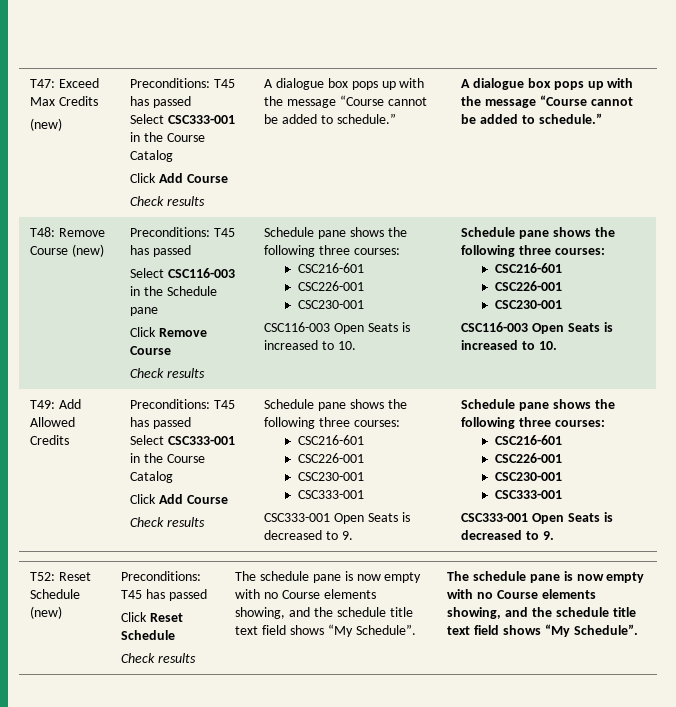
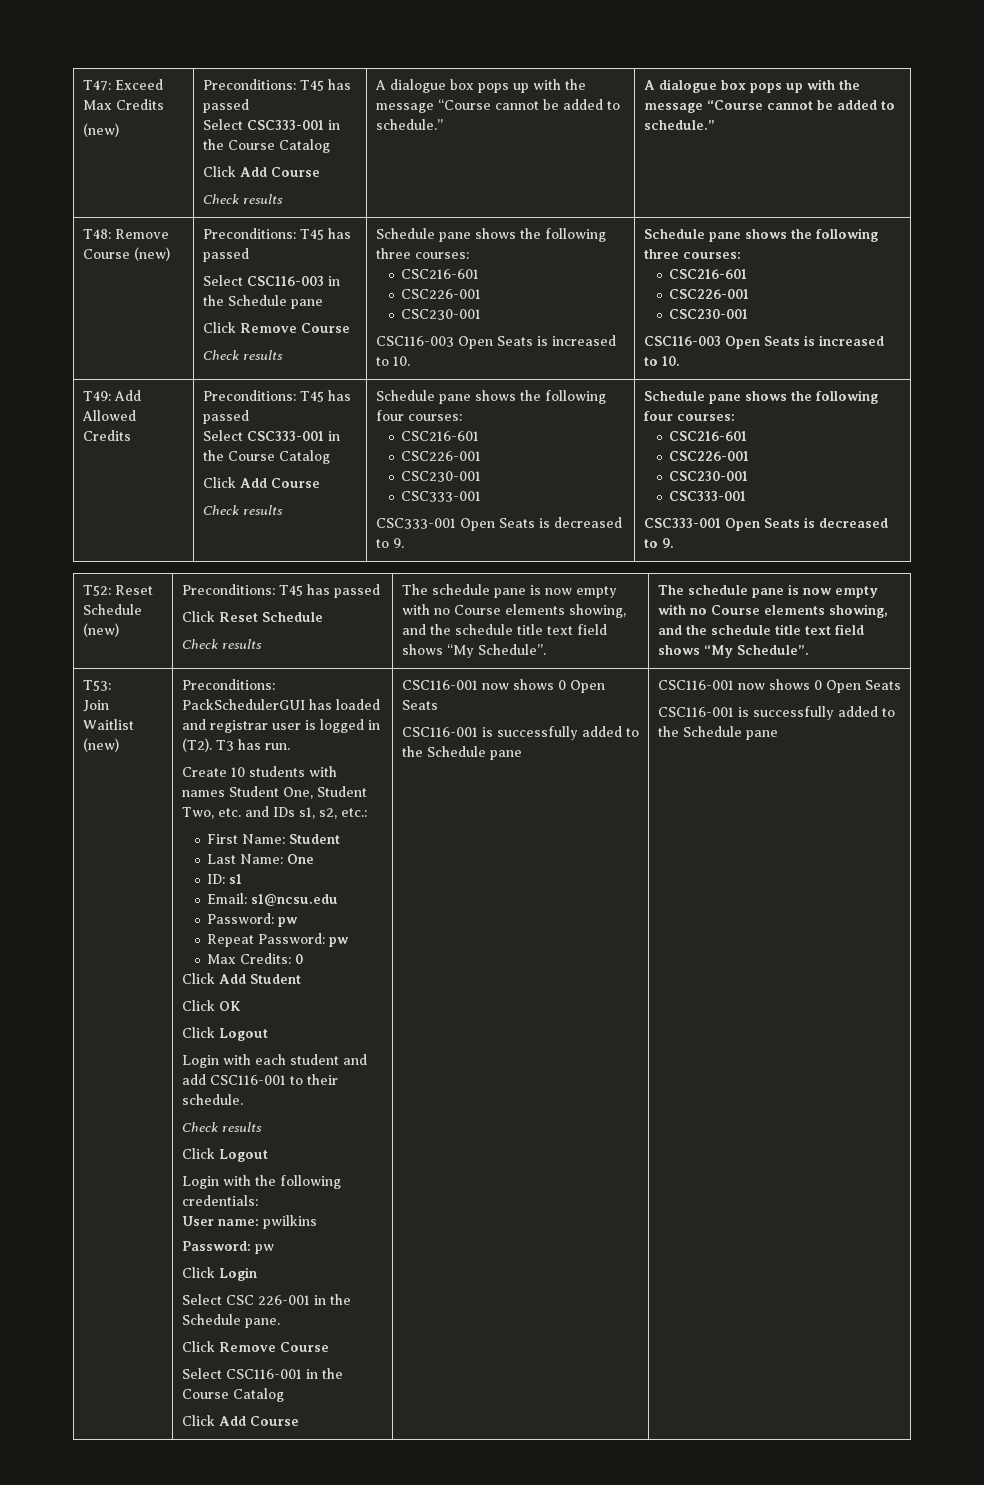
[319,417,351,427] three -> [375,410,404,421] four
[519,417,552,427] three -> [643,411,673,421] four
(638, 629) none -> [82,680,111,691] [82,700,109,712] [82,719,134,730] [82,738,119,752] [181,679,275,690] [181,699,380,710] [181,719,380,733] [181,738,290,752] [181,766,337,777] [181,786,367,799] [181,806,367,819] [207,834,341,844] [207,854,315,864] [207,874,243,884] [207,893,339,906] [207,913,299,927] [207,933,350,947] [207,953,304,964] [181,973,301,984] [181,1000,241,1011] [181,1027,268,1041] [181,1054,367,1068] [181,1074,338,1085] [181,1094,243,1105] [181,1122,262,1132] [181,1148,268,1162] [181,1175,341,1189] [181,1195,258,1206] [181,1215,317,1229] [181,1241,274,1254] [181,1267,257,1281] [181,1294,351,1305] [181,1314,280,1328] [181,1341,329,1352] [181,1368,343,1379] [181,1388,284,1402] [181,1415,299,1426] [401,679,605,693] [401,700,438,710] [401,726,639,740] [401,746,522,760] [657,679,901,693] [657,706,895,720] [657,726,778,740] // T53: // Join Waitlist (new) | Preconditions: PackSchedulerGUI has loaded and registrar user is logged in (T2). T3 has run. // Create 10 students with names Student One, Student Two, etc. and IDs s1, s2, etc.: // First Name: Student // Last Name: One // ID: s1 // Email: s1@ncsu.edu // Password: pw // Repeat Password: pw // Max Credits: 0 // Click Add Student // Click OK // Click Logout // Login with each student and add CSC116-001 to their schedule. // Check results // Click Logout // Login with the following credentials: // User name: pwilkins // Password: pw // Click Login // Select CSC 226-001 in the Schedule pane. // Click Remove Course // Select CSC116-001 in the Course Catalog // Click Add Course | CSC116-001 now shows 0 Open Seats // CSC116-001 is successfully added to the Schedule pane | CSC116-001 now shows 0 Open Seats // CSC116-001 is successfully added to the Schedule pane

